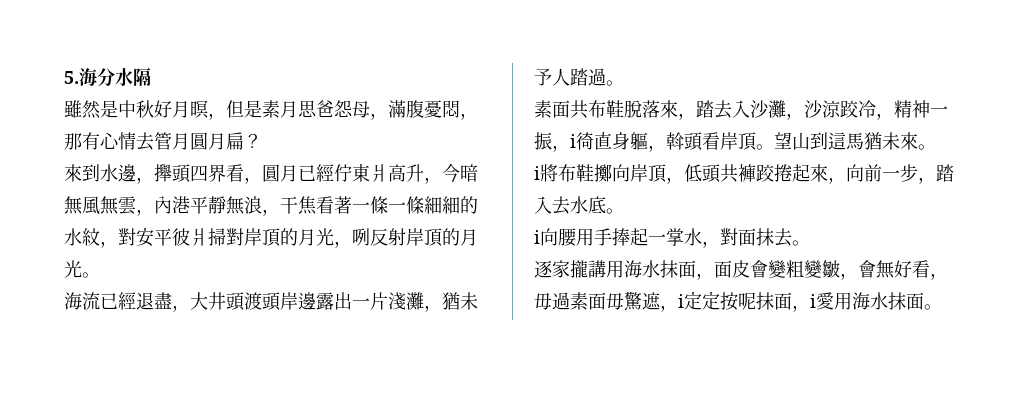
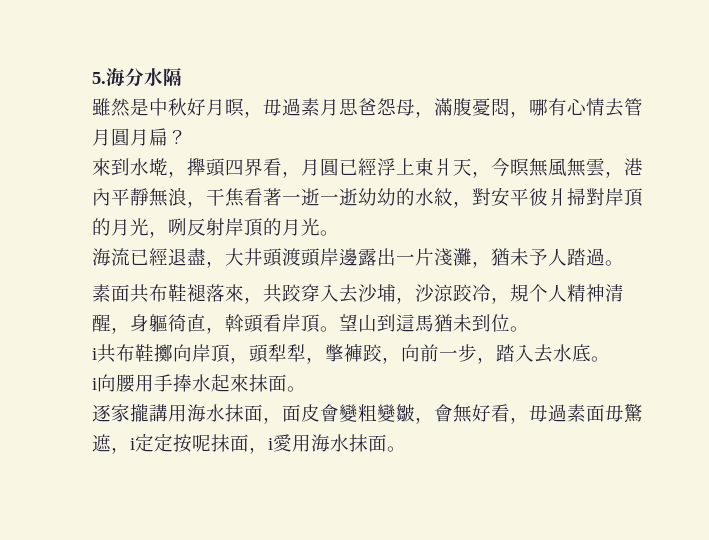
[226,100,262,118] 但是 -> [263,98,301,116] 毋過
[64,133,82,150] 那 -> [529,99,548,116] 哪
[118,164,136,182] 邊 -> [149,158,168,176] 墘
[262,164,478,184] 圓月已經佇東爿高升，今暗 -> [301,158,529,178] 月圓已經浮上東爿天，今暝
[154,196,190,214] 內港 -> [624,158,643,176] [92,188,111,206] 港內
[370,196,460,214] 條一條細細 -> [301,188,396,206] 逝一逝幼幼
[624,100,948,120] [534,132,648,152] 脫落來，踏去入沙灘，沙涼跤冷，精神一振，i徛直身軀 -> [187,284,624,304] [92,314,206,334] 褪落來，共跤穿入去沙埔，沙涼跤冷，規个人精神清醒，身軀徛直
[900,132,936,150] [534,164,558,182] 來。 // i將 -> [472,314,529,332] [92,344,116,363] 到位。 // i共
[684,164,828,183] 低頭共褲跤捲起來 -> [249,344,382,364] 頭犁犁，撆褲跤
[630,228,792,248] 起一掌水，對面抹去 -> [192,374,287,392] 水起來抹面

